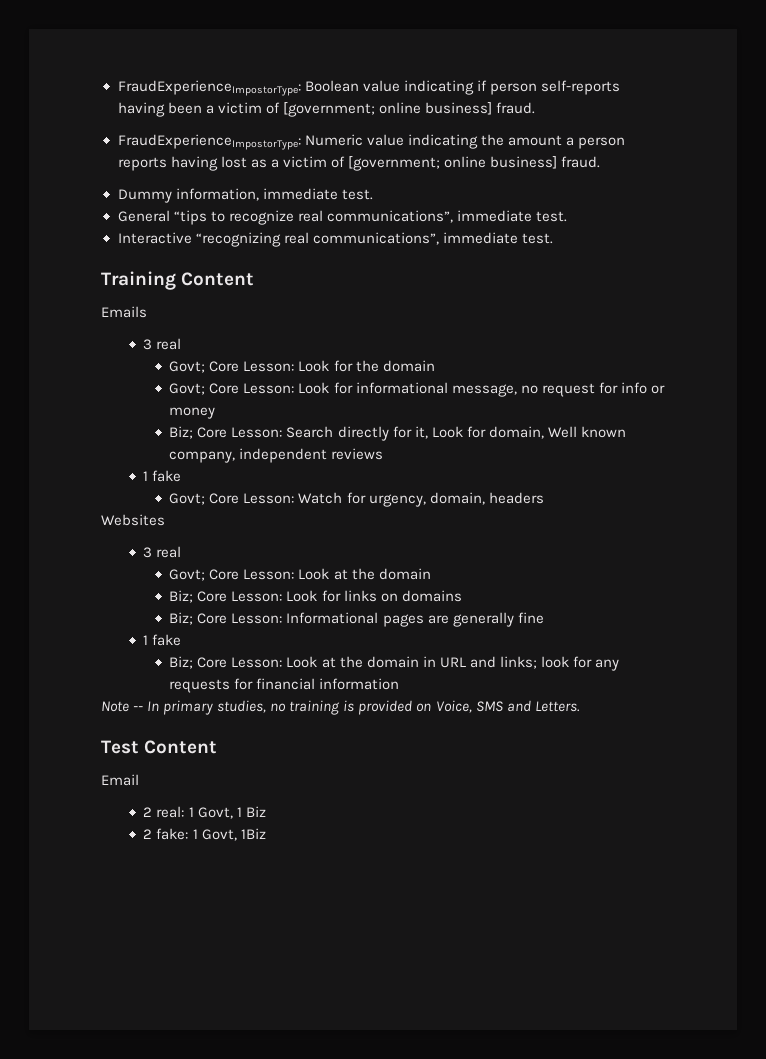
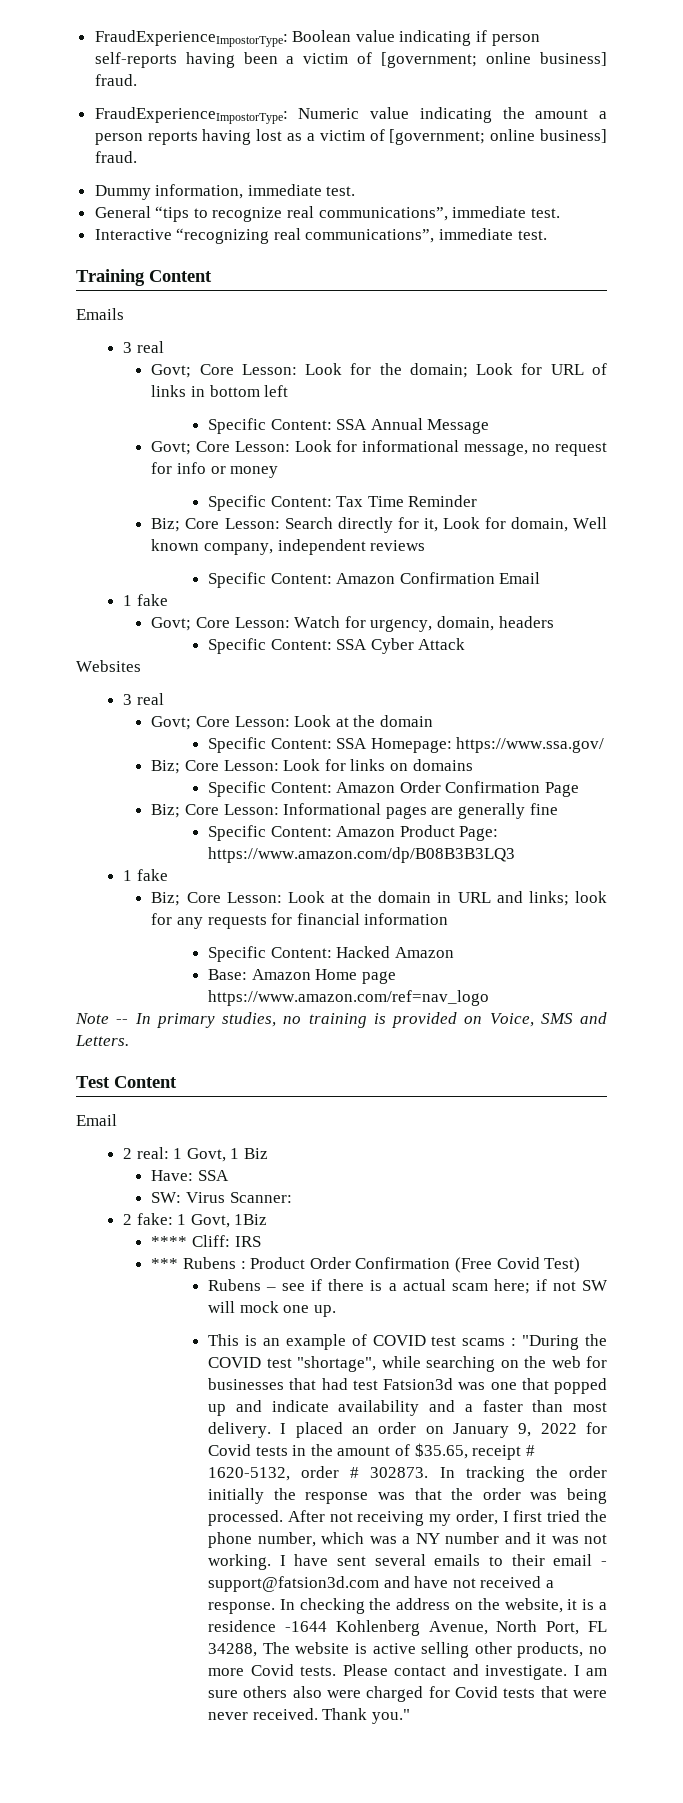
[382,360,435,372] domain -> [409,363,607,378] [151,385,289,397] [208,418,490,434] domain; Look for URL of links in bottom left // Specific Content: SSA Annual Message
(216, 413) none -> [208,495,478,511] // Specific Content: Tax Time Reminder
(384, 454) none -> [208,572,541,588] // Specific Content: Amazon Confirmation Email
(544, 498) none -> [208,638,466,654] // Specific Content: SSA Cyber Attack
(431, 574) none -> [208,737,605,753] // Specific Content: SSA Homepage: https://www.ssa.gov/
(462, 596) none -> [208,781,580,797] // Specific Content: Amazon Order Confirmation Page
(544, 618) none -> [208,825,499,841] [208,847,516,863] // Specific Content: Amazon Product Page: https://www.amazon.com/dp/B08B3B3LQ3
(400, 684) none -> [208,946,454,962] [208,969,396,984] [208,990,490,1006] // Specific Content: Hacked Amazon // Base: Amazon Home page https://www.amazon.com/ref=nav_logo
(266, 811) none -> [151,1170,229,1181] [151,1192,292,1203] // Have: SSA // SW: Virus Scanner:
(266, 833) none -> [151,1235,261,1247] [151,1257,581,1273] [208,1279,608,1294] [208,1301,336,1317] [208,1334,607,1350] [208,1356,607,1372] [208,1378,607,1394] [208,1400,607,1416] [208,1422,607,1438] [208,1443,535,1460] [208,1466,607,1482] [208,1488,607,1504] [208,1510,607,1526] [208,1532,608,1548] [208,1554,608,1570] [208,1576,555,1592] [208,1598,607,1614] [208,1620,607,1636] [208,1642,607,1658] [208,1664,607,1680] [208,1686,607,1702] [208,1708,410,1724] // **** Cliff: IRS // *** Rubens : Product Order Confirmation (Free Covid Test) // Rubens – see if there is a actual scam here; if not SW will mock one up. // This is an example of COVID test scams : "During the COVID test "shortage", while searching on the web for businesses that had test Fatsion3d was one that popped up and indicate availability and a faster than most delivery. I placed an order on January 9, 2022 for Covid tests in the amount of $35.65, receipt # 1620-5132, order # 302873. In tracking the order initially the response was that the order was being processed. After not receiving my order, I first tried the phone number, which was a NY number and it was not working. I have sent several emails to their email - support@fatsion3d.com and have not received a response. In checking the address on the website, it is a residence -1644 Kohlenberg Avenue, North Port, FL 34288, The website is active selling other products, no more Covid tests. Please contact and investigate. I am sure others also were charged for Covid tests that were never received. Thank you."

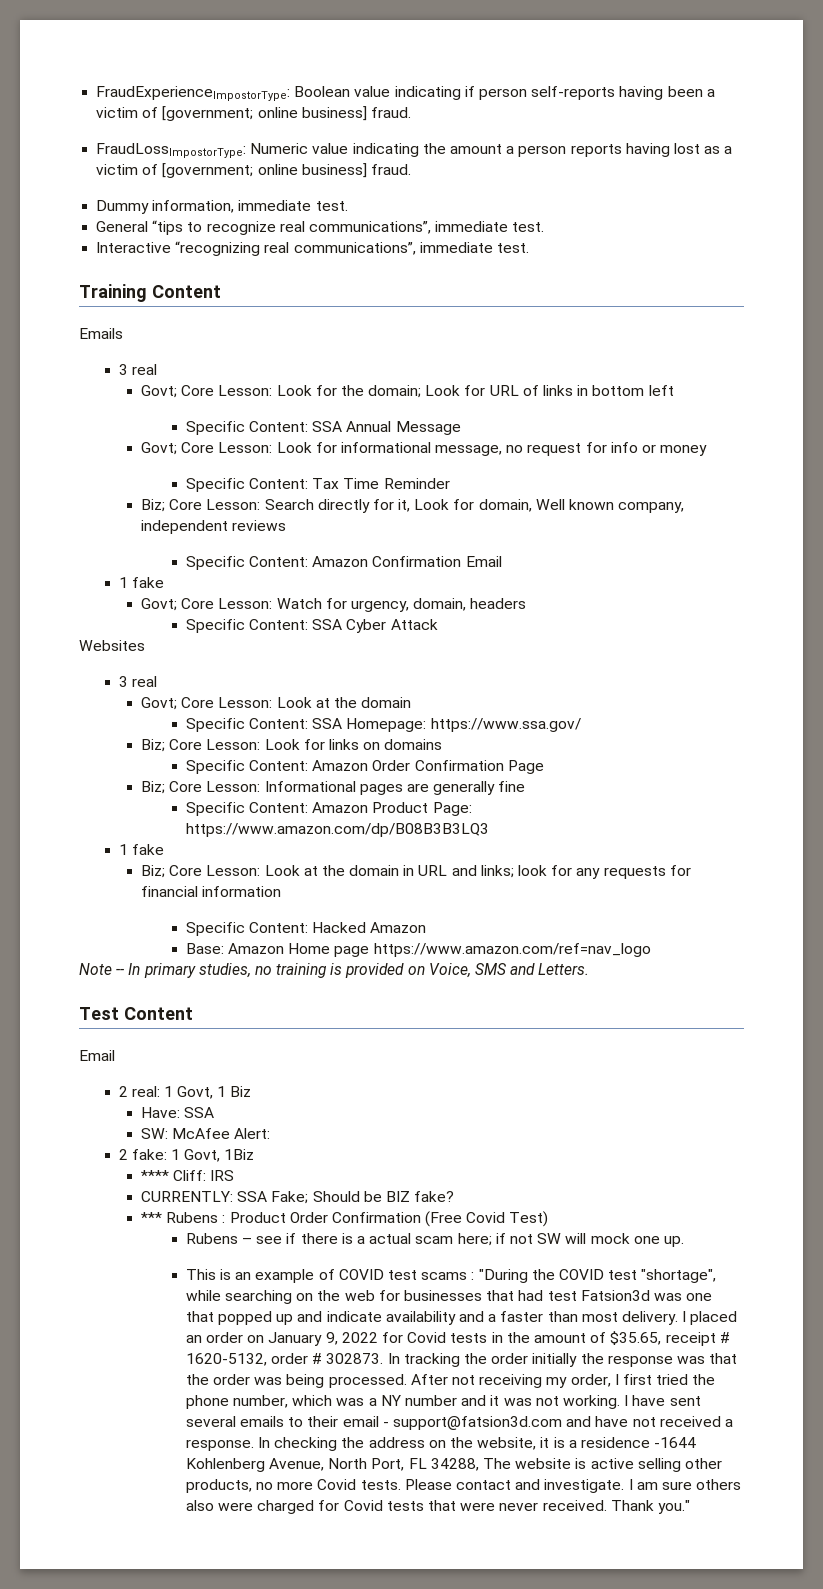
[94,107,288,124] FraudExperienceImpostorType: -> [96,143,247,158] FraudLossImpostorType:
[185,1192,292,1203] Virus Scanner: -> [172,1128,271,1139] McAfee Alert:
(261, 1241) none -> [140,1191,455,1204] // CURRENTLY: SSA Fake; Should be BIZ fake?

